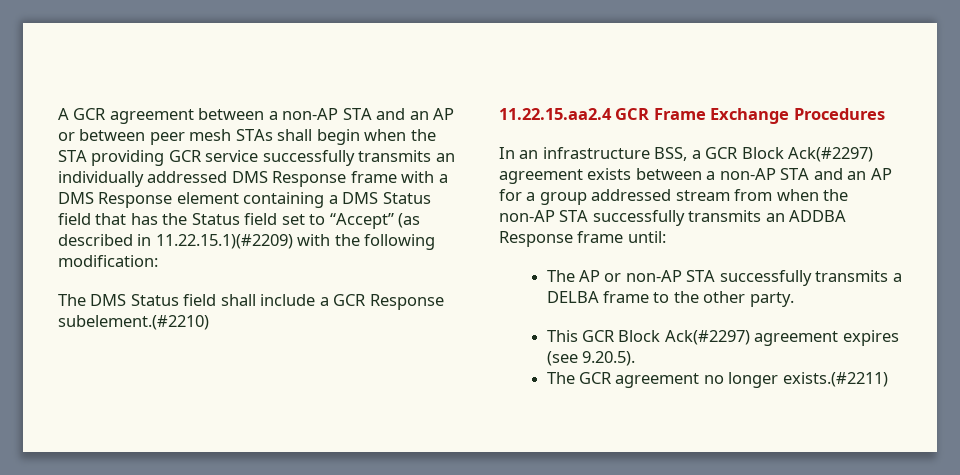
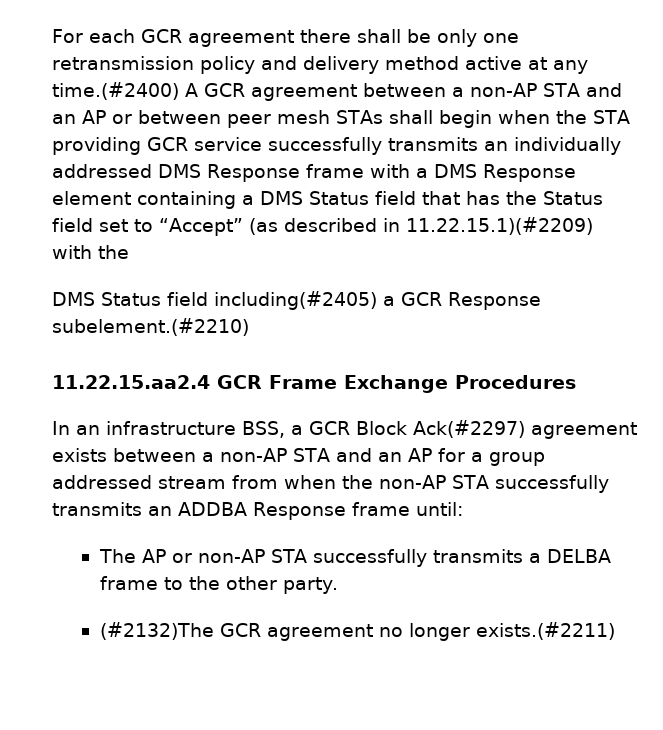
(58, 114) none -> [52,29,519,47] [52,56,588,74] [52,82,179,100] For each GCR agreement there shall be only one retransmission policy and delivery method active at any time.(#2400)
[364,234,436,250] [58,255,158,267] [58,294,316,306] following modification: // The DMS Status field shall include -> [52,291,377,310] // DMS Status field including(#2405)
[546,330,899,346] [546,351,636,366] [546,372,575,384] This GCR Block Ack(#2297) agreement expires (see 9.20.5). // The -> [99,622,214,640] (#2132)The

